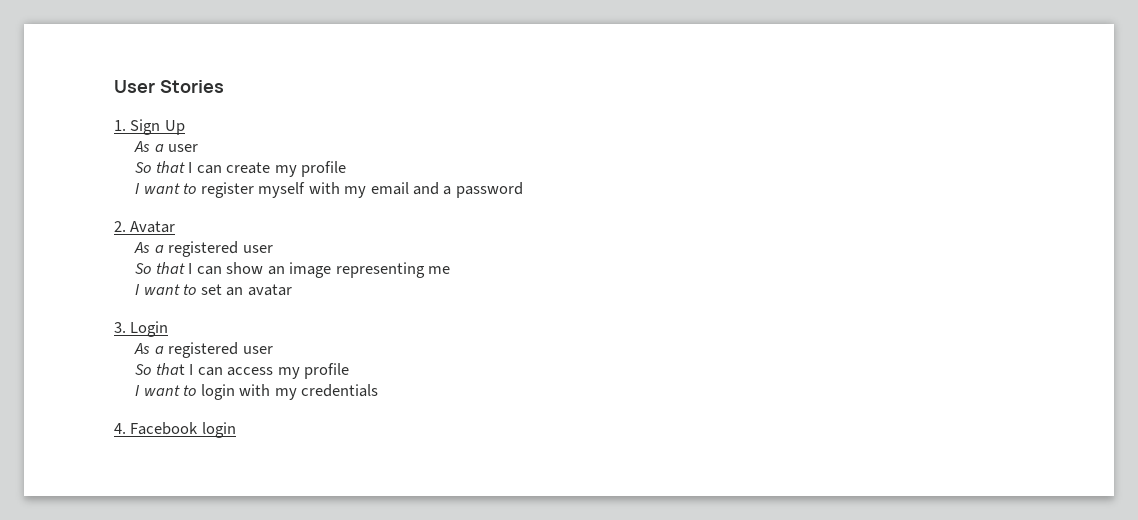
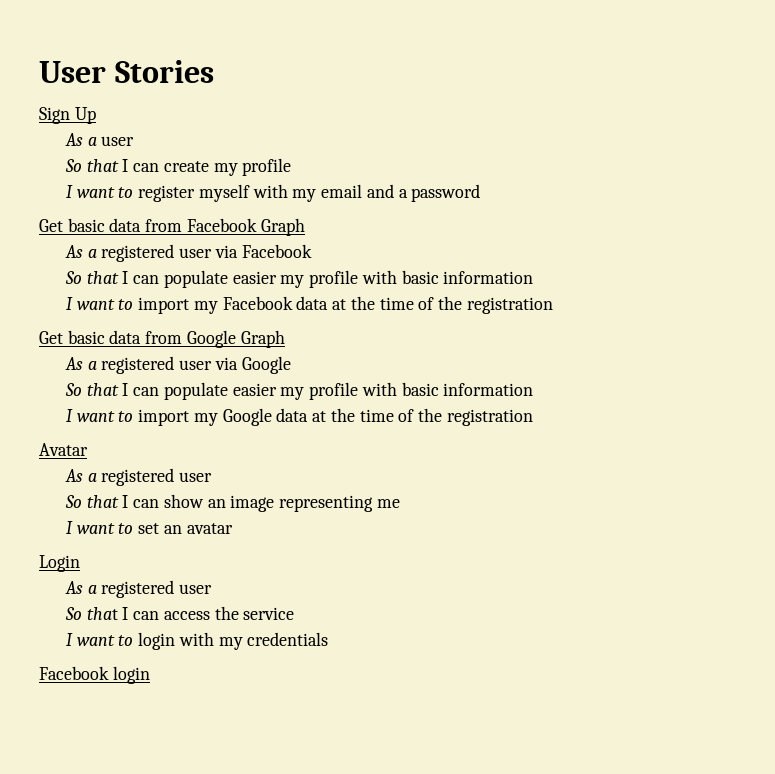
[114,120,126,131] 1. -> (214, 71) none
[114,221,126,232] 2. -> [39,218,305,236] [65,244,312,262] [65,270,534,288] [66,296,553,314] [39,330,285,348] [65,356,291,374] [65,382,534,400] [66,408,533,426] Get basic data from Facebook Graph // As a registered user via Facebook // So that I can populate easier my profile with basic information // I want to import my Facebook data at the time of the registration // Get basic data from Google Graph // As a registered user via Google // So that I can populate easier my profile with basic information // I want to import my Google data at the time of the registration //
[114,322,126,333] 3. -> (233, 528) none
[277,363,350,379] my profile -> [214,606,295,620] the service
[114,423,126,434] 4. -> (329, 639) none

